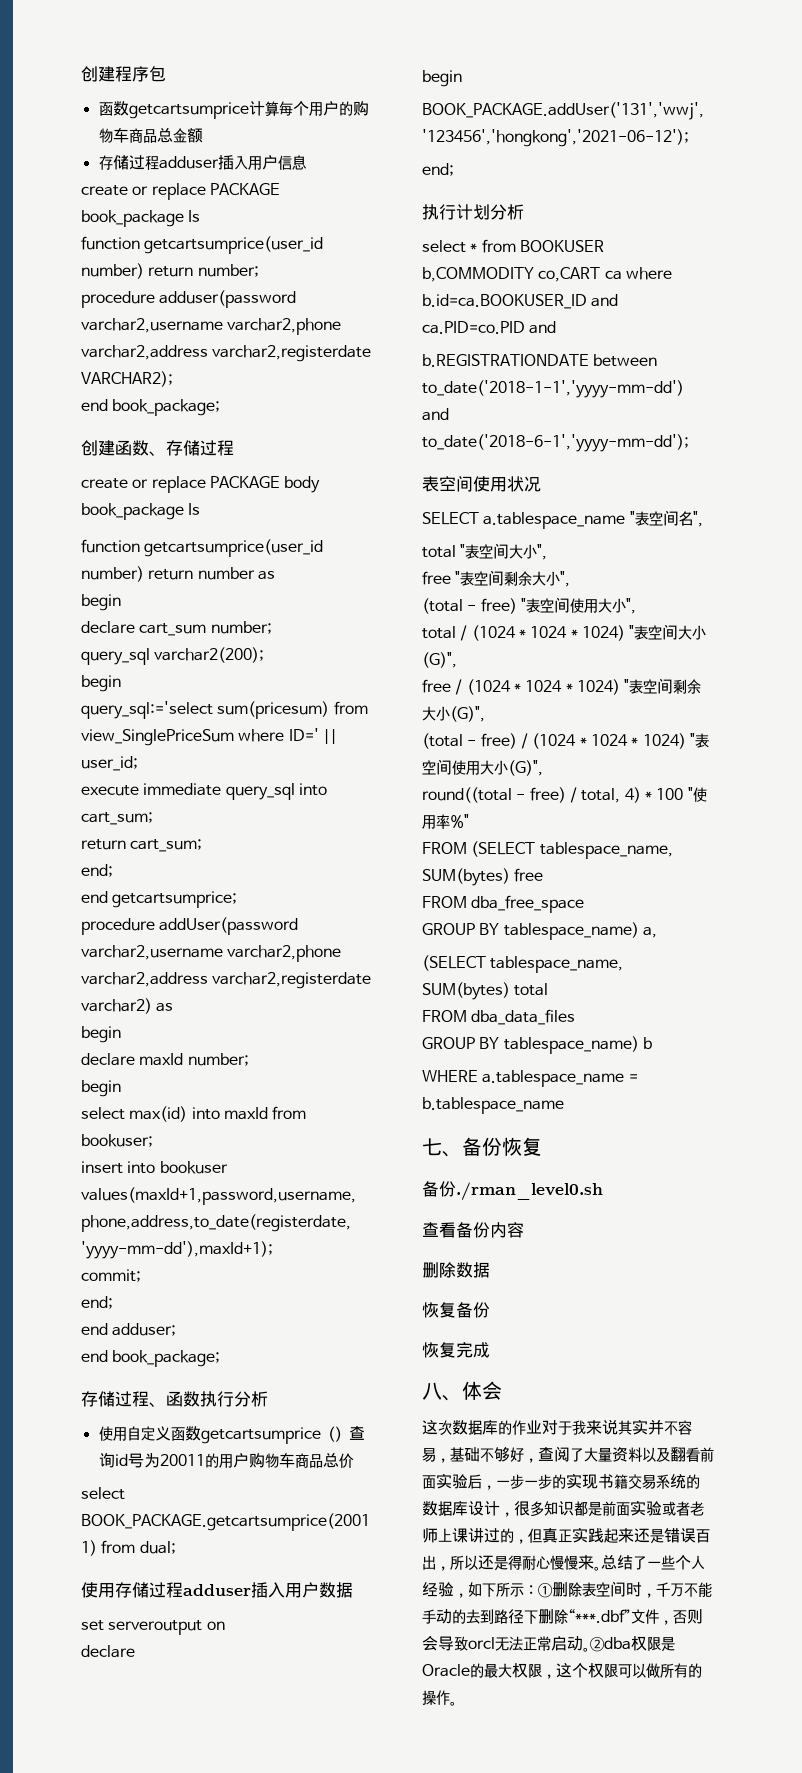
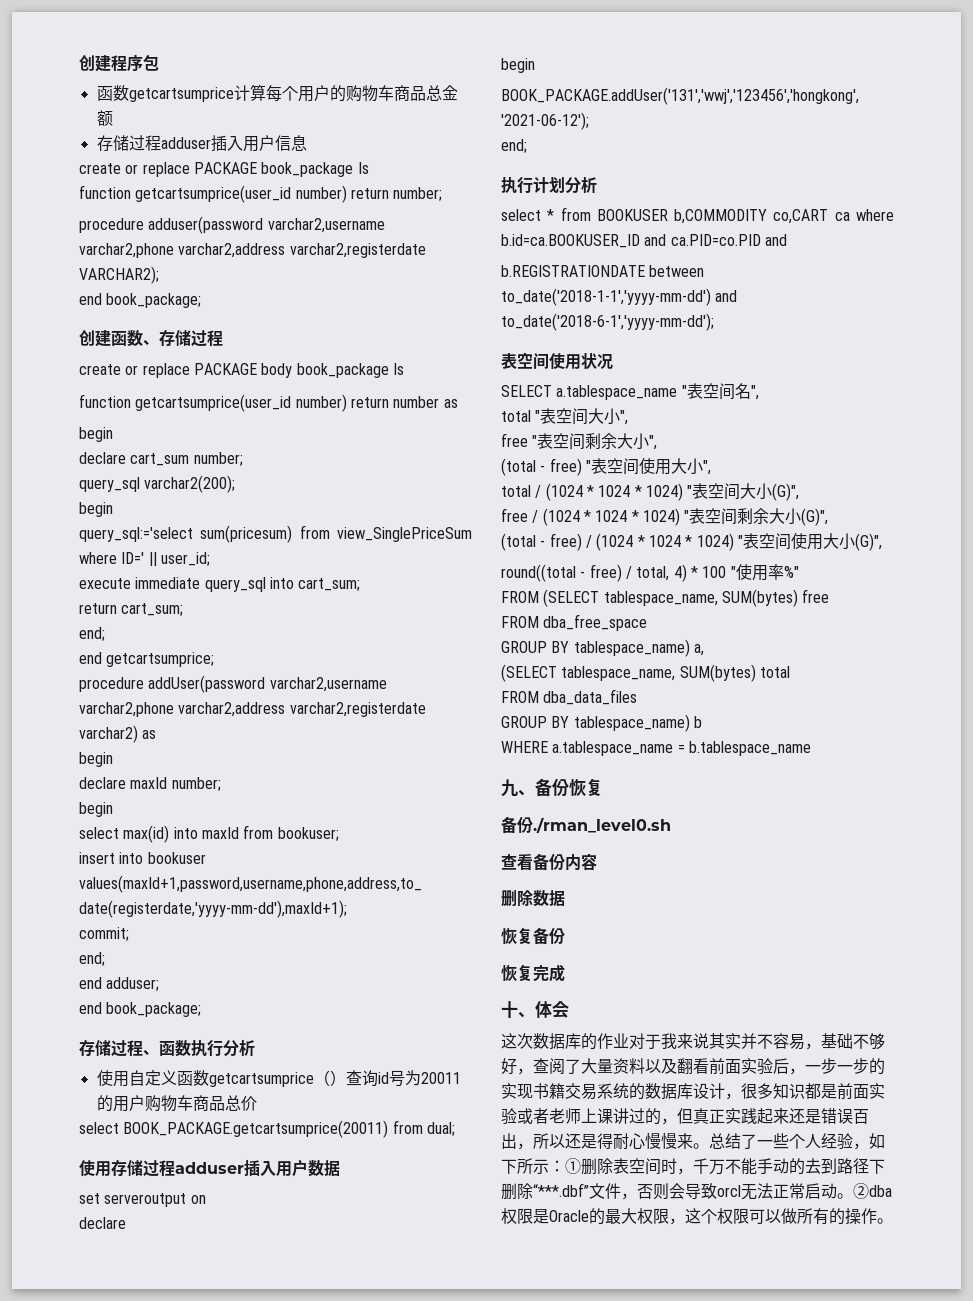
[422,1138,442,1156] 七 -> [501,779,518,797] 九
[422,1382,442,1400] 八 -> [501,1001,518,1018] 十

